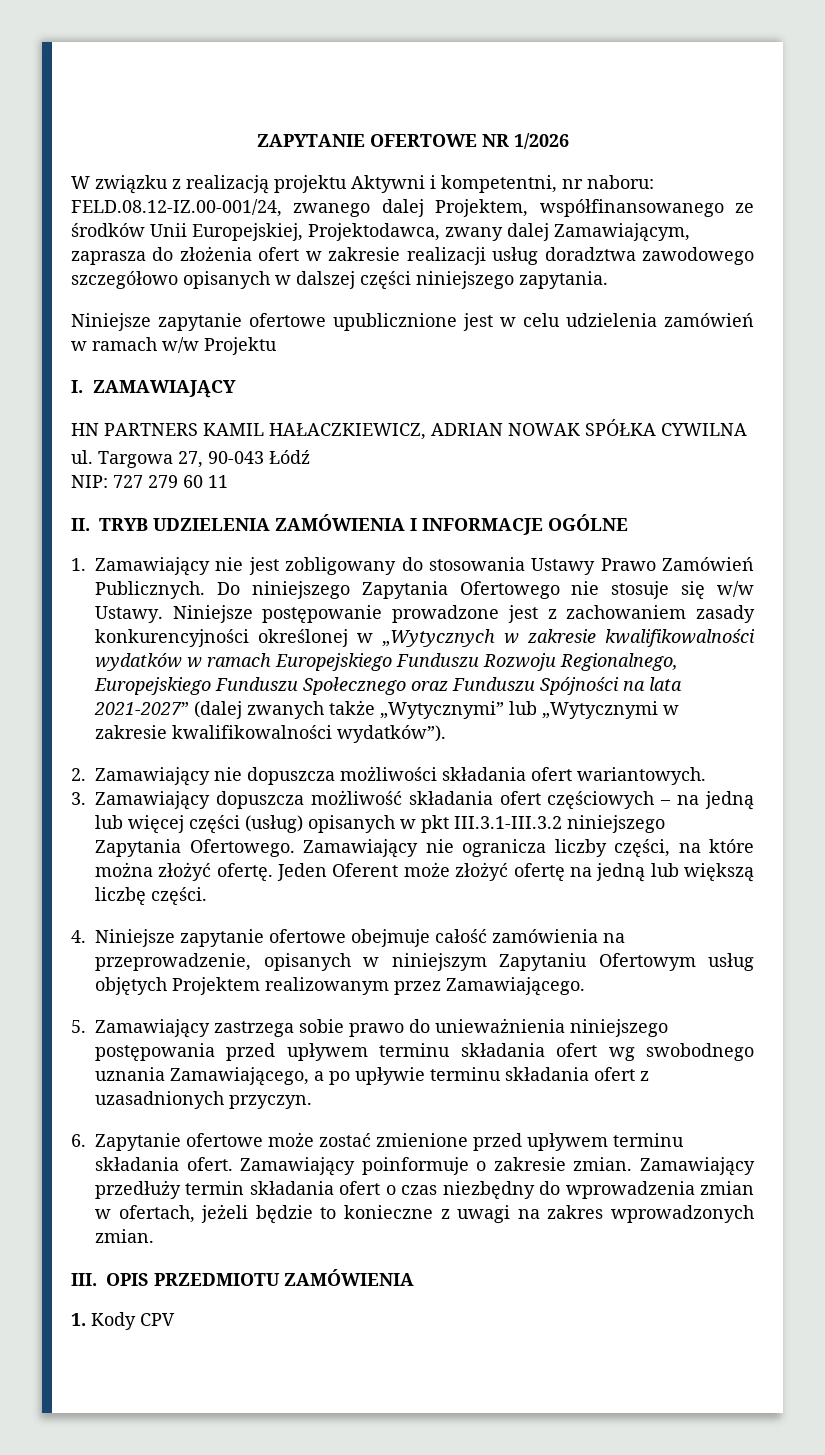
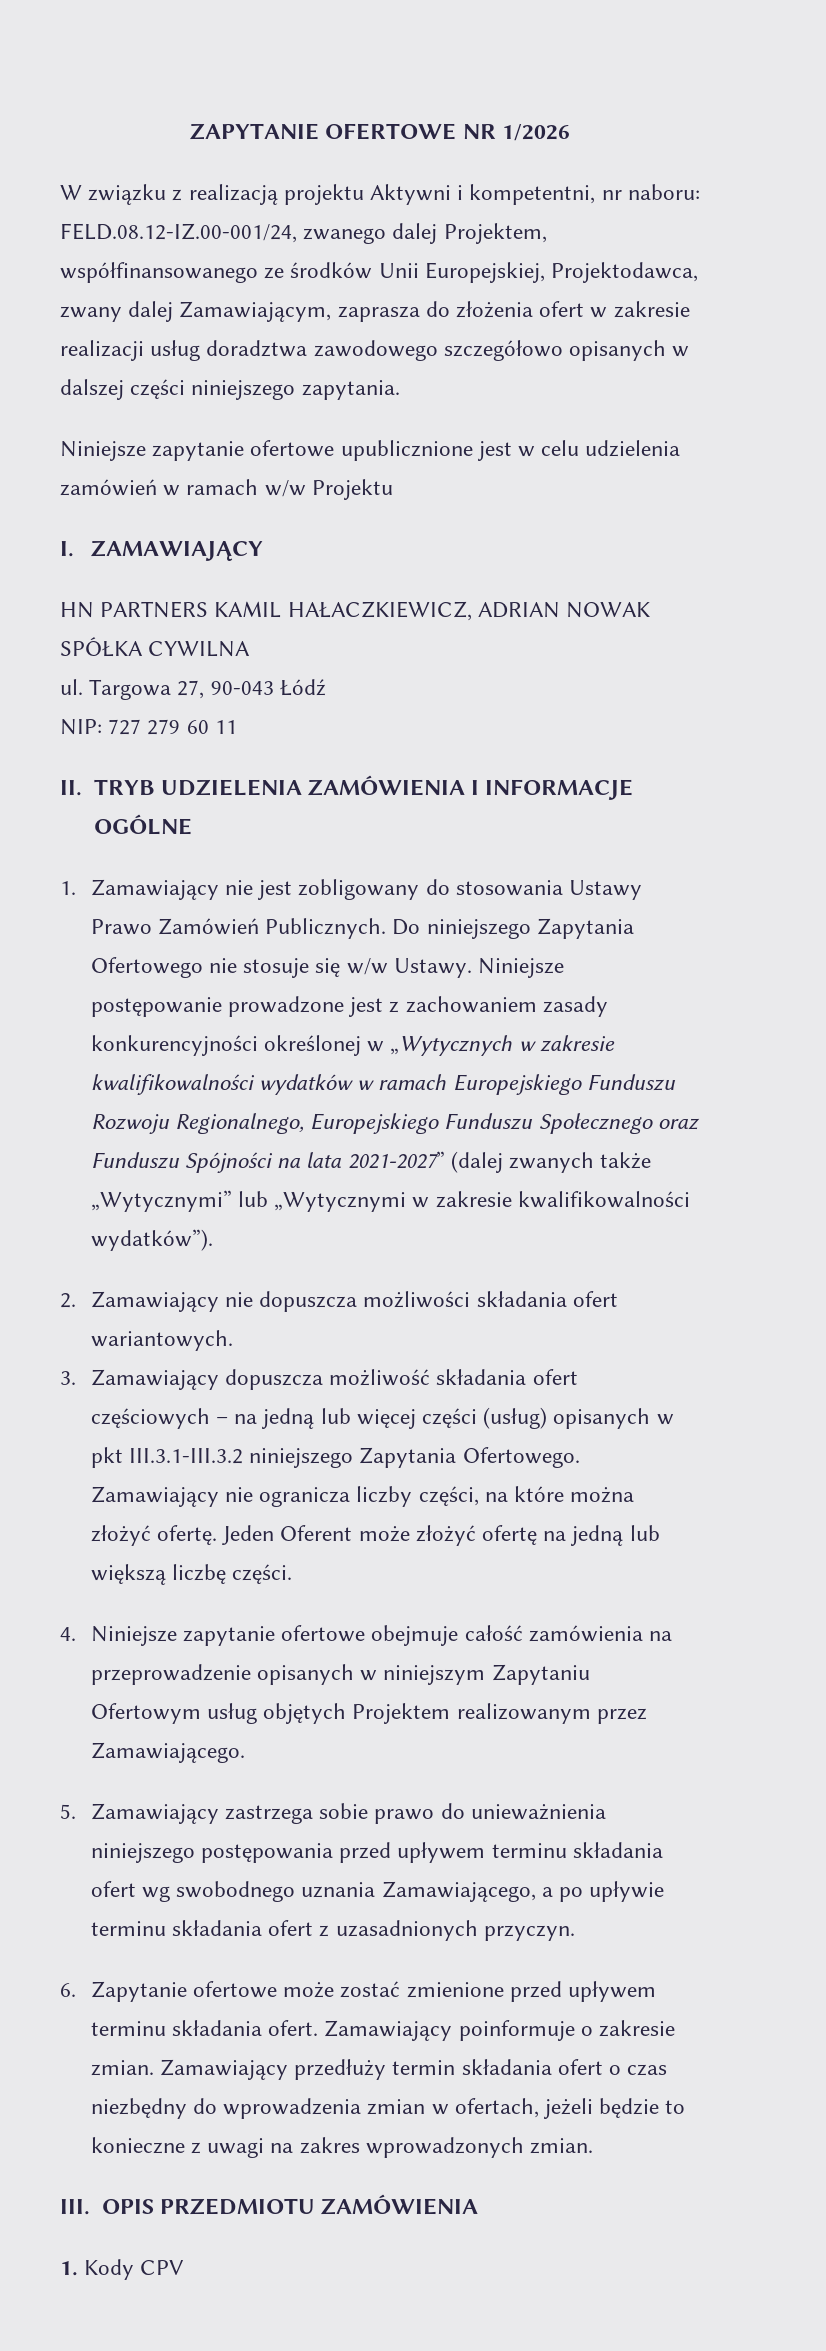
[95,953,251,971] przeprowadzenie, -> [90,1664,251,1685] przeprowadzenie

